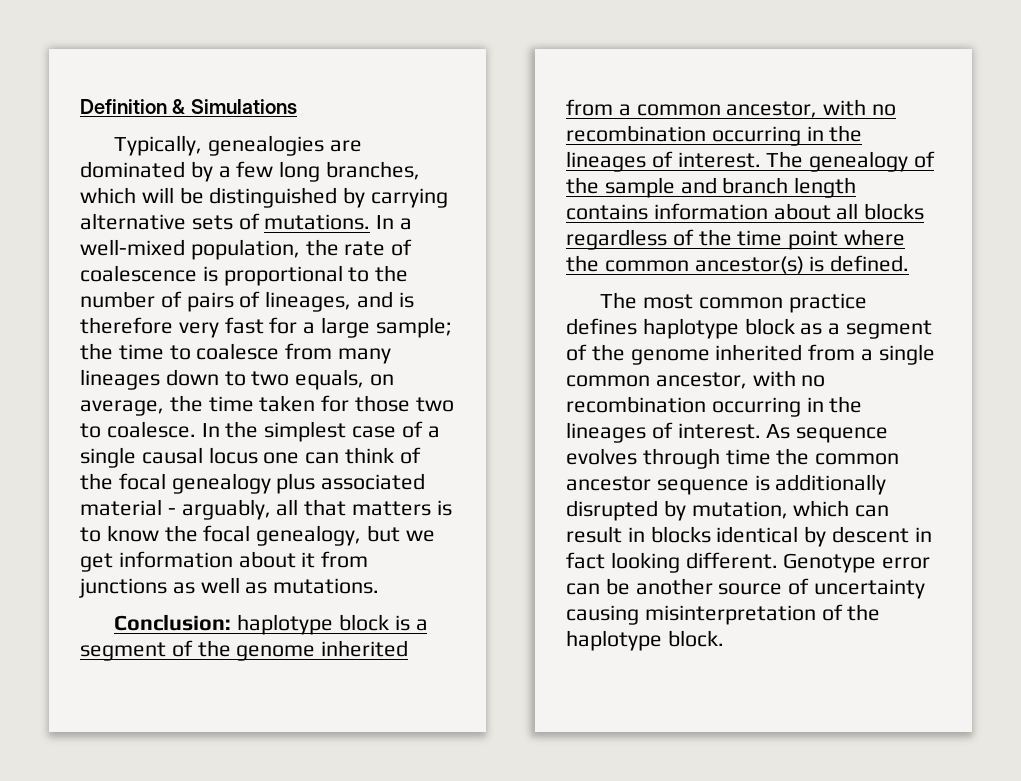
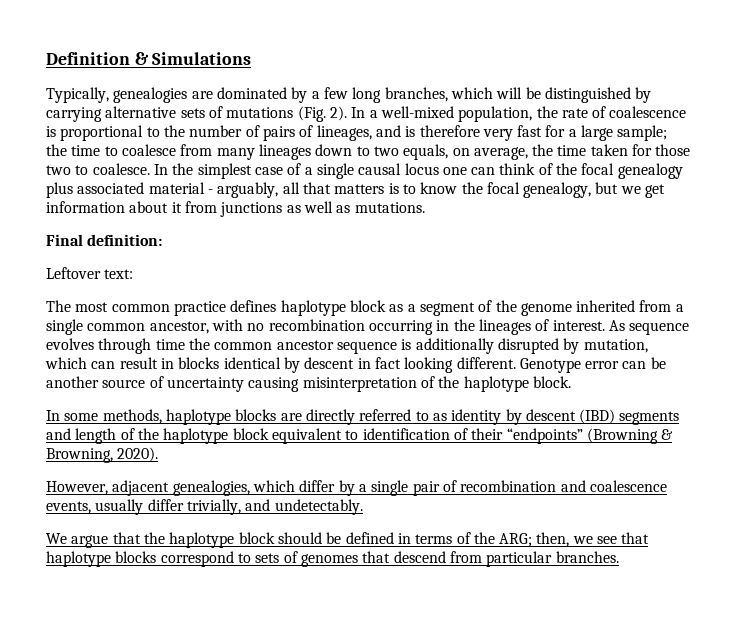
[264,214,371,230] mutations. -> [226,106,347,122] mutations (Fig. 2).
[114,614,428,635] [80,640,409,661] [566,99,897,118] [566,125,863,146] [566,151,936,172] [566,177,857,198] [566,203,925,220] [566,229,906,250] [566,255,910,274] Conclusion: haplotype block is a segment of the genome inherited from a common ancestor, with no recombination occurring in the lineages of interest. The genealogy of the sample and branch length contains information about all blocks regardless of the time point where the common ancestor(s) is defined. -> [46,234,163,246] [46,267,134,279] Final definition: // Leftover text:
(724, 638) none -> [46,409,680,425] [46,428,674,444] [46,447,159,463] [46,480,667,496] [46,499,363,515] [46,532,650,548] [46,551,619,567] // In some methods, haplotype blocks are directly referred to as identity by descent (IBD) segments and length of the haplotype block equivalent to identification of their “endpoints” (Browning & Browning, 2020). // However, adjacent genealogies, which differ by a single pair of recombination and coalescence events, usually differ trivially, and undetectably. // We argue that the haplotype block should be defined in terms of the ARG; then, we see that haplotype blocks correspond to sets of genomes that descend from particular branches.

